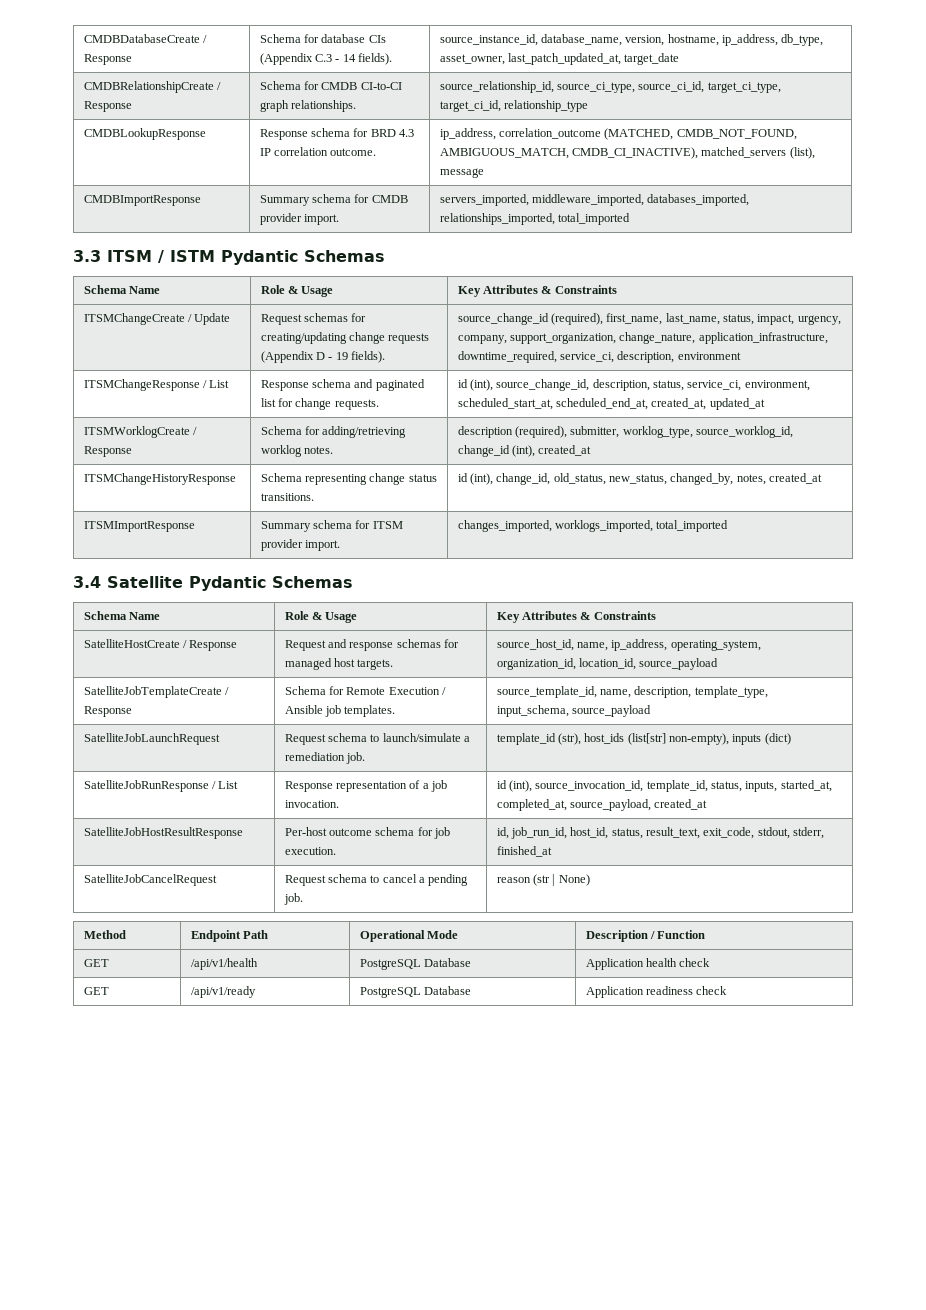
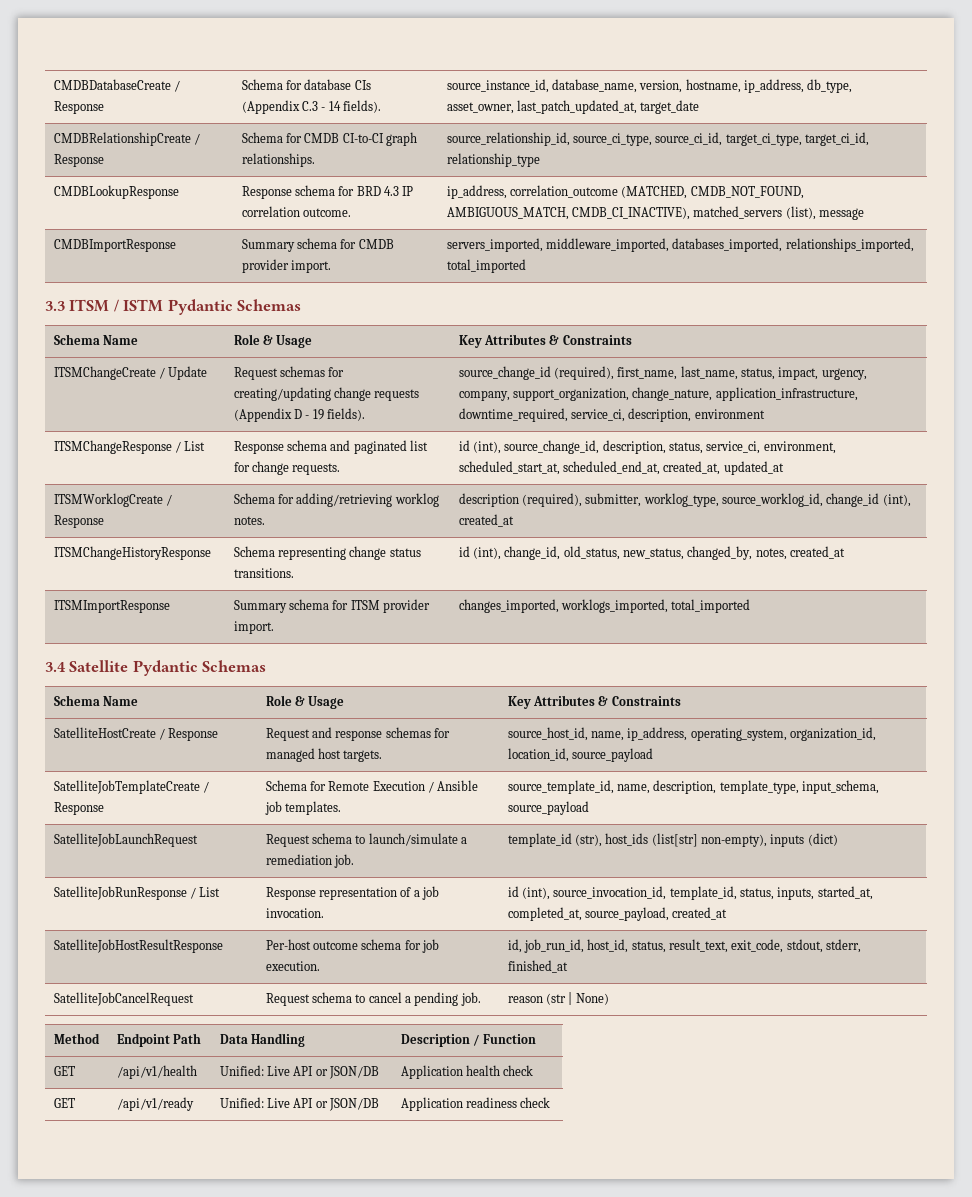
[359,930,458,942] Operational Mode -> [219,1033,305,1047] Data Handling
[359,958,471,970] PostgreSQL Database -> [219,1065,380,1079] Unified: Live API or JSON/DB
[359,986,471,998] PostgreSQL Database -> [219,1097,380,1111] Unified: Live API or JSON/DB

